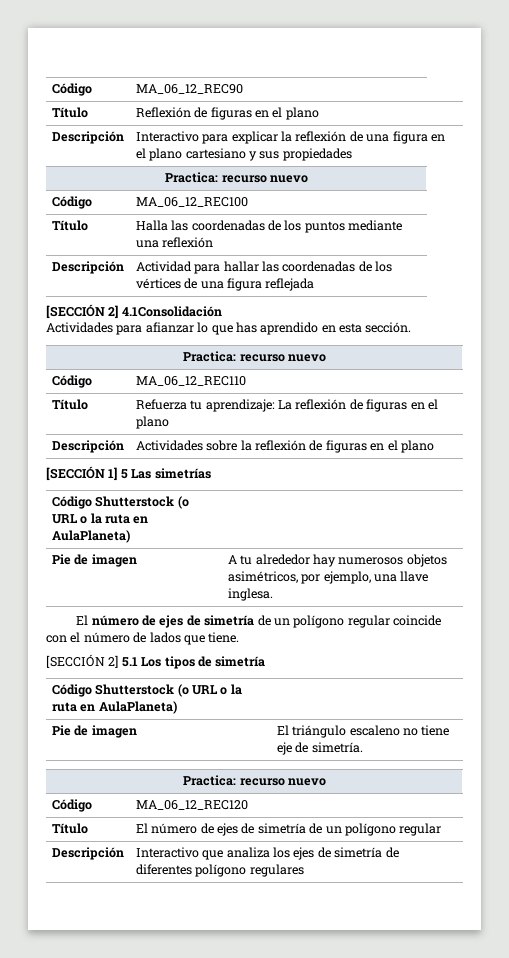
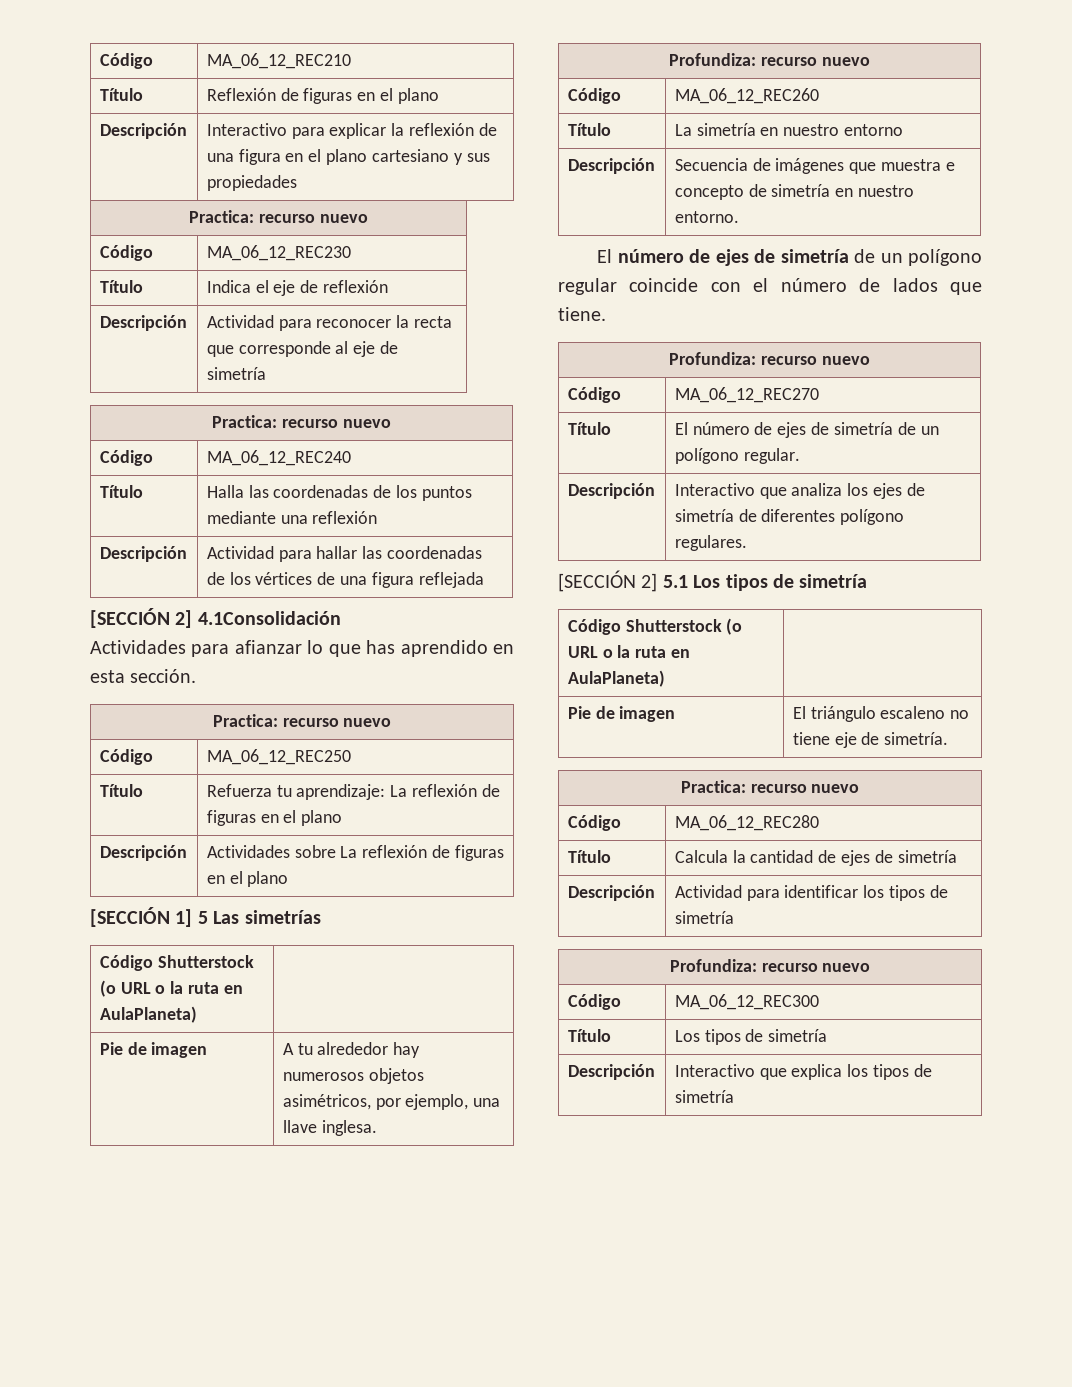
[51,83,92,96] [135,84,243,94] Código | MA_06_12_REC90 -> [99,53,153,69] [206,53,351,69] Código | MA_06_12_REC210
[135,197,248,207] MA_06_12_REC100 -> [206,245,351,261] [99,280,143,293] [206,280,389,296] [99,315,187,331] [206,315,453,331] [206,341,399,357] [206,367,266,380] [212,415,391,428] [99,450,153,466] [206,450,351,466] MA_06_12_REC230 // Título | Indica el eje de reflexión // Descripción | Actividad para reconocer la recta que corresponde al eje de simetría // Practica: recurso nuevo // Código | MA_06_12_REC240
[135,376,246,386] MA_06_12_REC110 -> [206,749,351,765] MA_06_12_REC250
[240,440,252,451] la -> [340,846,358,858] La
(273, 594) none -> [669,53,870,66] [567,88,621,104] [674,88,819,104] [567,123,611,136] [674,123,904,136] [567,158,655,174] [674,158,956,174] [674,184,915,200] [674,211,739,223] // Profundiza: recurso nuevo // Código | MA_06_12_REC260 // Título | La simetría en nuestro entorno // Descripción | Secuencia de imágenes que muestra e concepto de simetría en nuestro entorno.
(240, 637) none -> [669,352,870,365] [567,387,621,403] [674,387,819,403] [567,422,611,435] [674,422,939,438] [674,448,800,464] [567,483,655,499] [674,483,926,499] [674,509,905,525] [674,535,747,551] // Profundiza: recurso nuevo // Código | MA_06_12_REC270 // Título | El número de ejes de simetría de un polígono regular. // Descripción | Interactivo que analiza los ejes de simetría de diferentes polígono regulares.
[135,800,248,810] [51,823,88,834] [135,823,442,836] [51,847,124,860] [135,847,399,860] [135,864,304,877] MA_06_12_REC120 // Título | El número de ejes de simetría de un polígono regular // Descripción | Interactivo que analiza los ejes de simetría de diferentes polígono regulares -> [674,815,819,831] [567,850,611,863] [674,850,957,866] [567,885,655,901] [674,885,949,901] [674,911,734,924] [669,959,871,972] [567,994,621,1010] [674,994,819,1010] [567,1029,611,1042] [674,1029,828,1045] [567,1064,655,1080] [674,1064,933,1080] [674,1090,734,1103] MA_06_12_REC280 // Título | Calcula la cantidad de ejes de simetría // Descripción | Actividad para identificar los tipos de simetría // Profundiza: recurso nuevo // Código | MA_06_12_REC300 // Título | Los tipos de simetría // Descripción | Interactivo que explica los tipos de simetría

